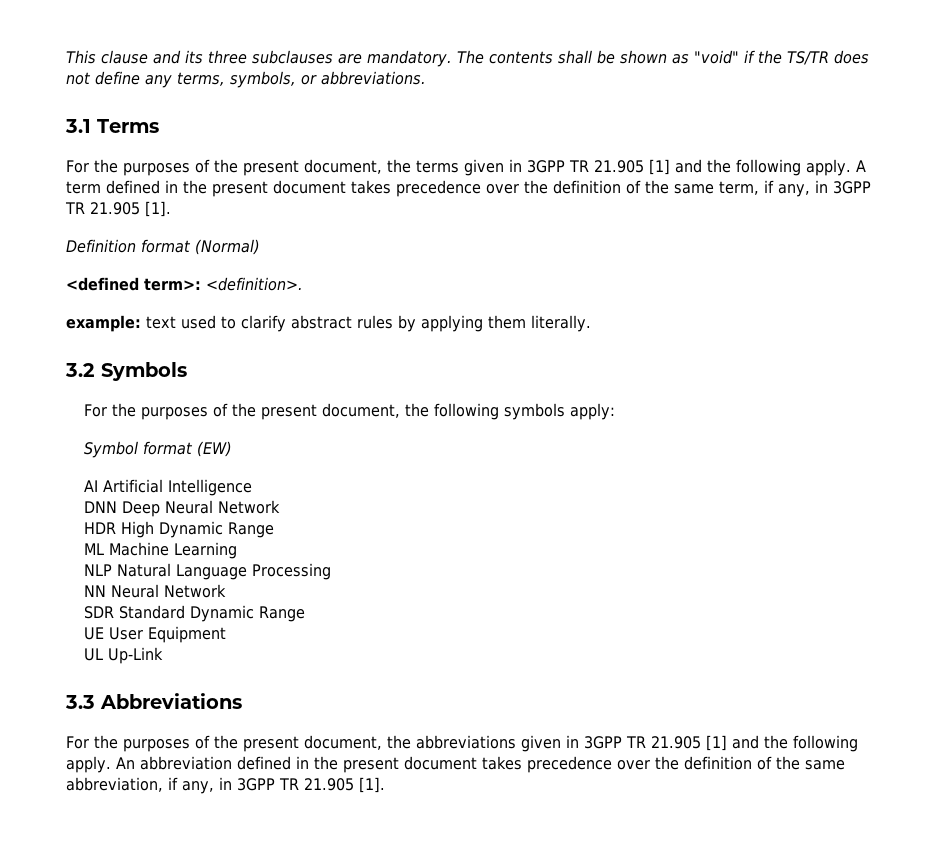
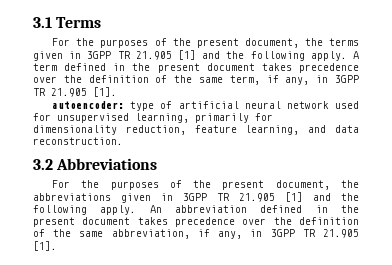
[66,50,869,67] [66,71,426,88] This clause and its three subclauses are mandatory. The contents shall be shown as "void" if the TS/TR does not define any terms, symbols, or abbreviations. // -> (33, 22) none
[66,239,260,255] [66,277,303,291] [66,315,591,332] [65,362,187,381] [83,403,615,420] [83,441,232,458] [83,479,252,496] [83,500,280,517] [83,521,274,538] [83,542,237,559] [83,563,331,580] [83,584,226,598] [83,605,305,622] [83,626,226,643] [83,647,163,664] [65,695,95,709] Definition format (Normal) // <defined term>: <definition>. // example: text used to clarify abstract rules by applying them literally. // 3.2 Symbols // For the purposes of the present document, the following symbols apply: // Symbol format (EW) // AI Artificial Intelligence // DNN Deep Neural Network // HDR High Dynamic Range // ML Machine Learning // NLP Natural Language Processing // NN Neural Network // SDR Standard Dynamic Range // UE User Equipment // UL Up-Link // 3.3 -> [52,101,359,111] [33,113,273,123] [33,125,360,135] [33,137,123,145] [33,159,53,170] autoencoder: type of artificial neural network used for unsupervised learning, primarily for dimensionality reduction, feature learning, and data reconstruction. // 3.2

